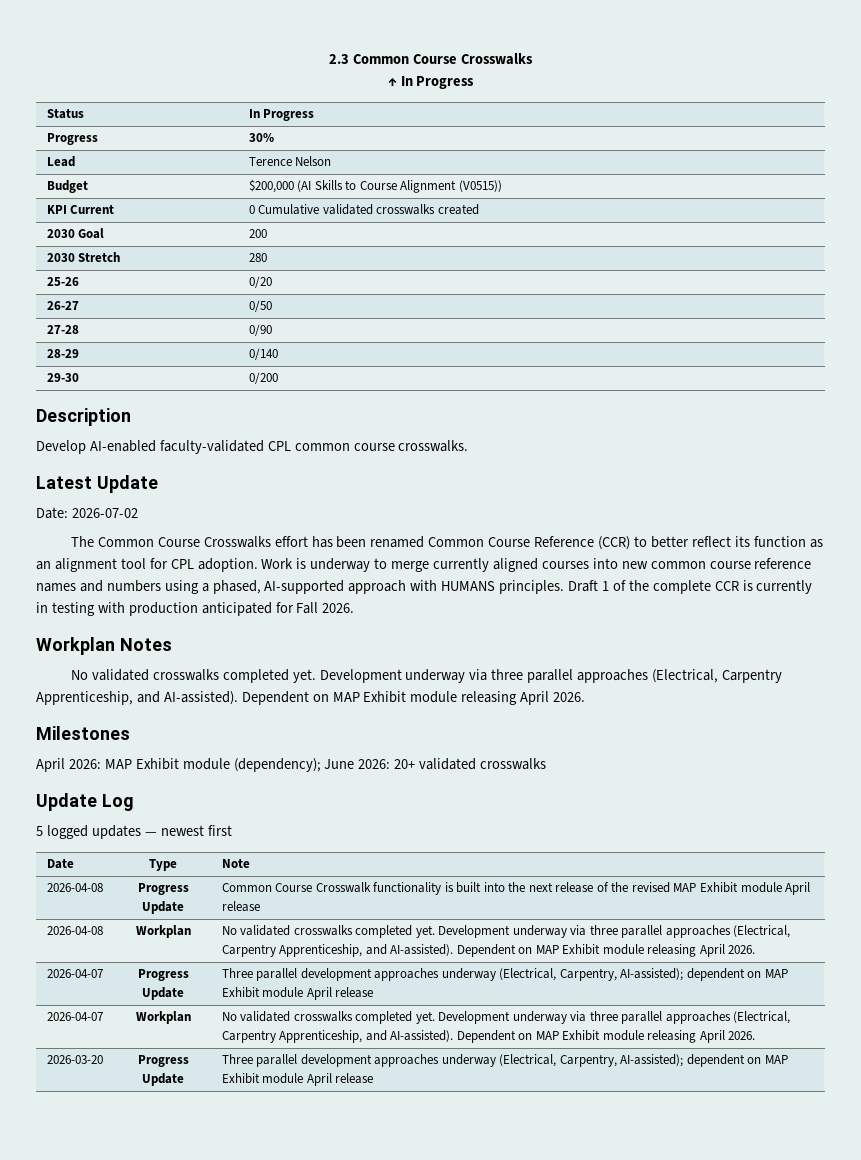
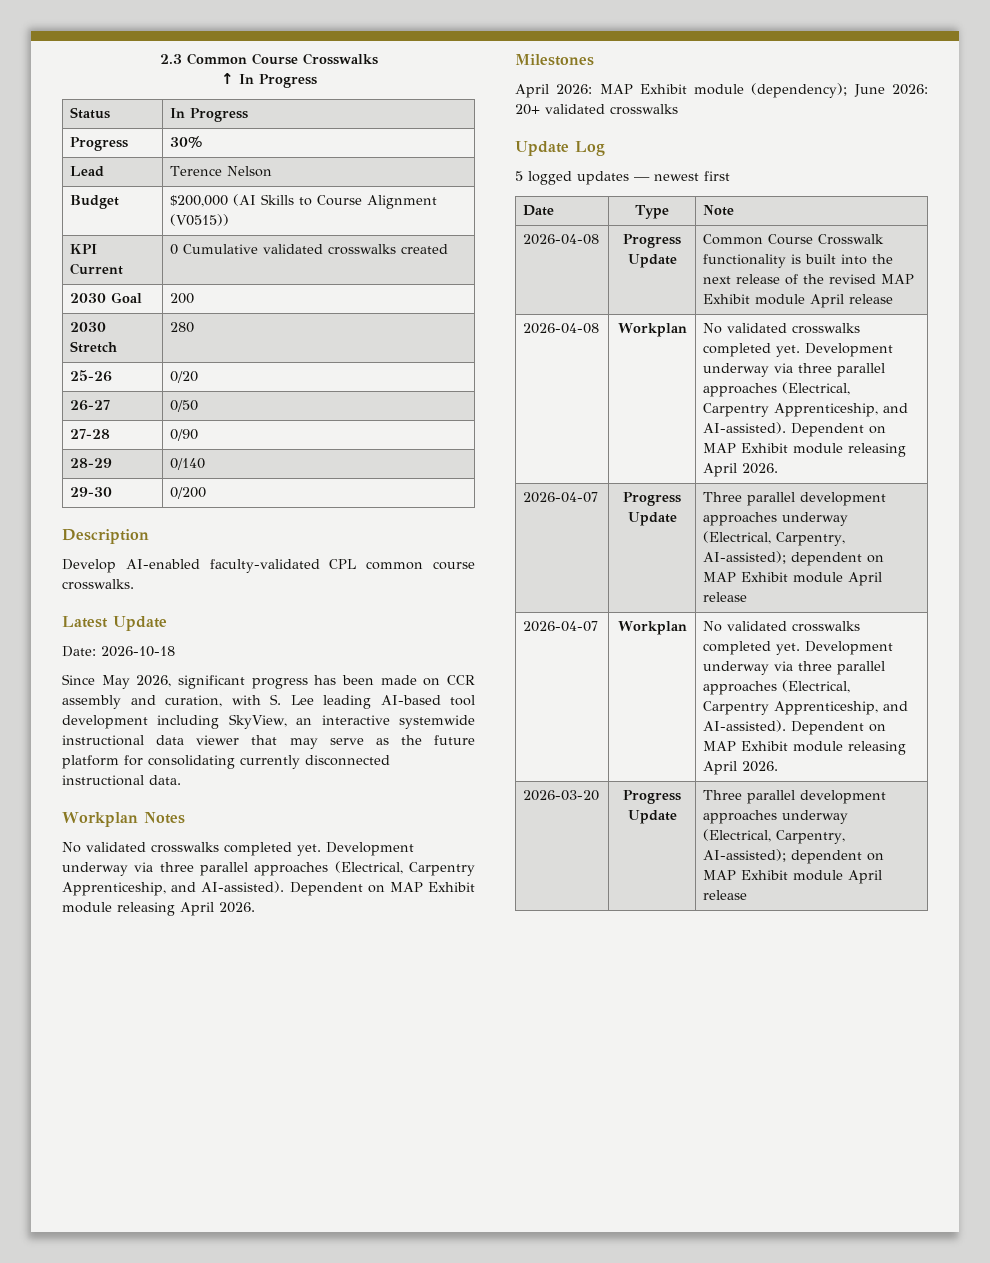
[71,508,138,518] [70,536,823,550] [36,558,812,572] [36,580,813,594] [36,602,355,616] 2026-07-02 // The Common Course Crosswalks effort has been renamed Common Course Reference (CCR) to better reflect its function as an alignment tool for CPL adoption. Work is underway to merge currently aligned courses into new common course reference names and numbers using a phased, AI-supported approach with HUMANS principles. Draft 1 of the complete CCR is currently in testing with production anticipated for Fall 2026. -> [101,646,175,657] [62,674,476,689] [62,694,475,709] [62,714,475,729] [62,735,475,749] [62,755,390,769] [62,775,181,786] 2026-10-18 // Since May 2026, significant progress has been made on CCR assembly and curation, with S. Lee leading AI-based tool development including SkyView, an interactive systemwide instructional data viewer that may serve as the future platform for consolidating currently disconnected instructional data.

